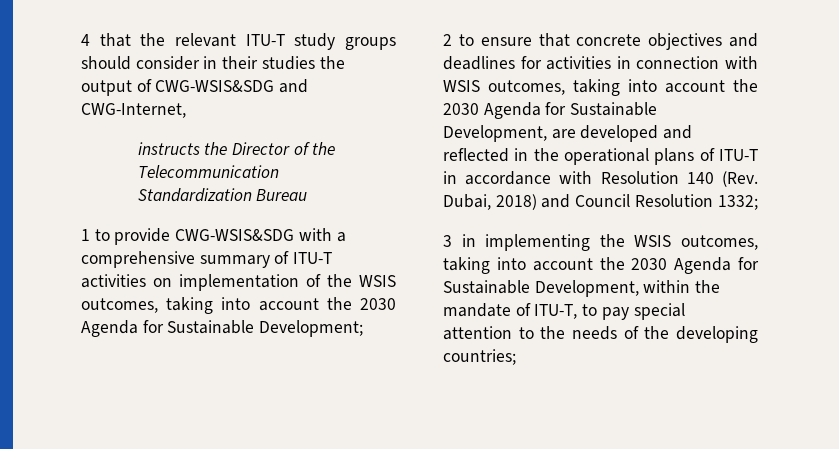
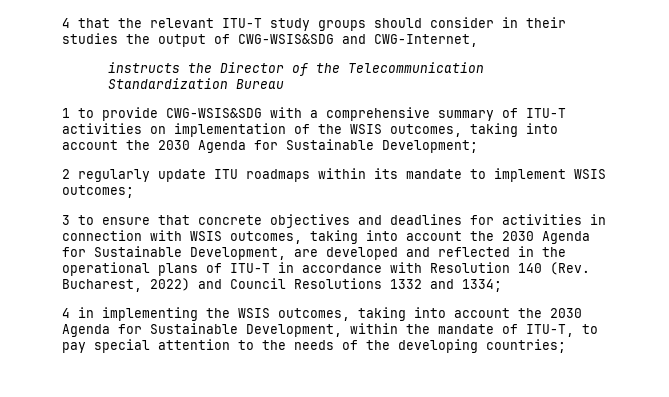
(452, 40) none -> [78,168,606,182] [62,185,134,198] [62,215,70,225] regularly update ITU roadmaps within its mandate to implement WSIS outcomes; // 3
[443,194,758,210] [443,235,452,247] Dubai, 2018) and Council Resolution 1332; // 3 -> [62,278,502,292] [62,308,70,318] Bucharest, 2022) and Council Resolutions 1332 and 1334; // 4

